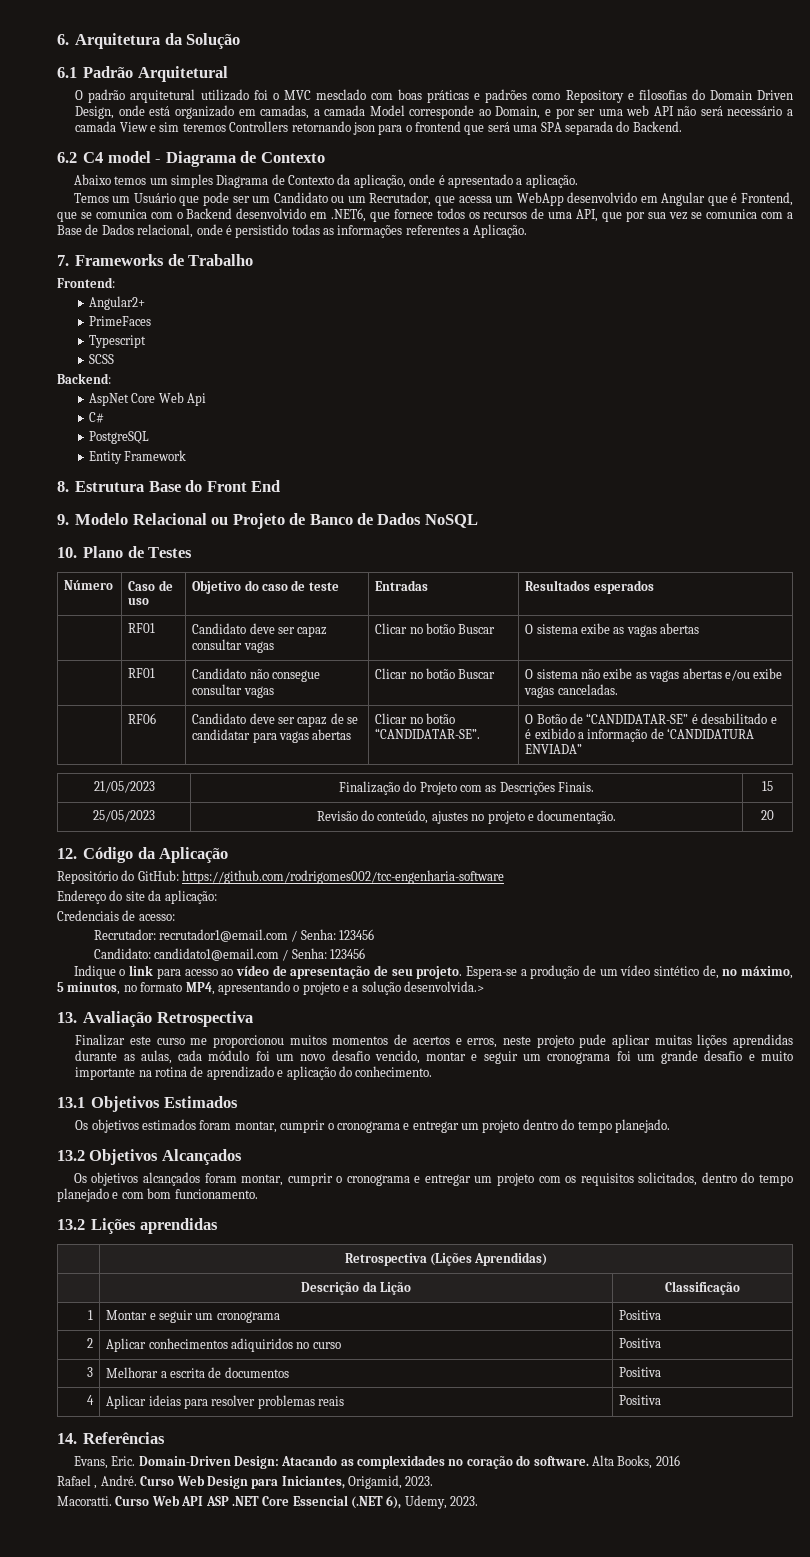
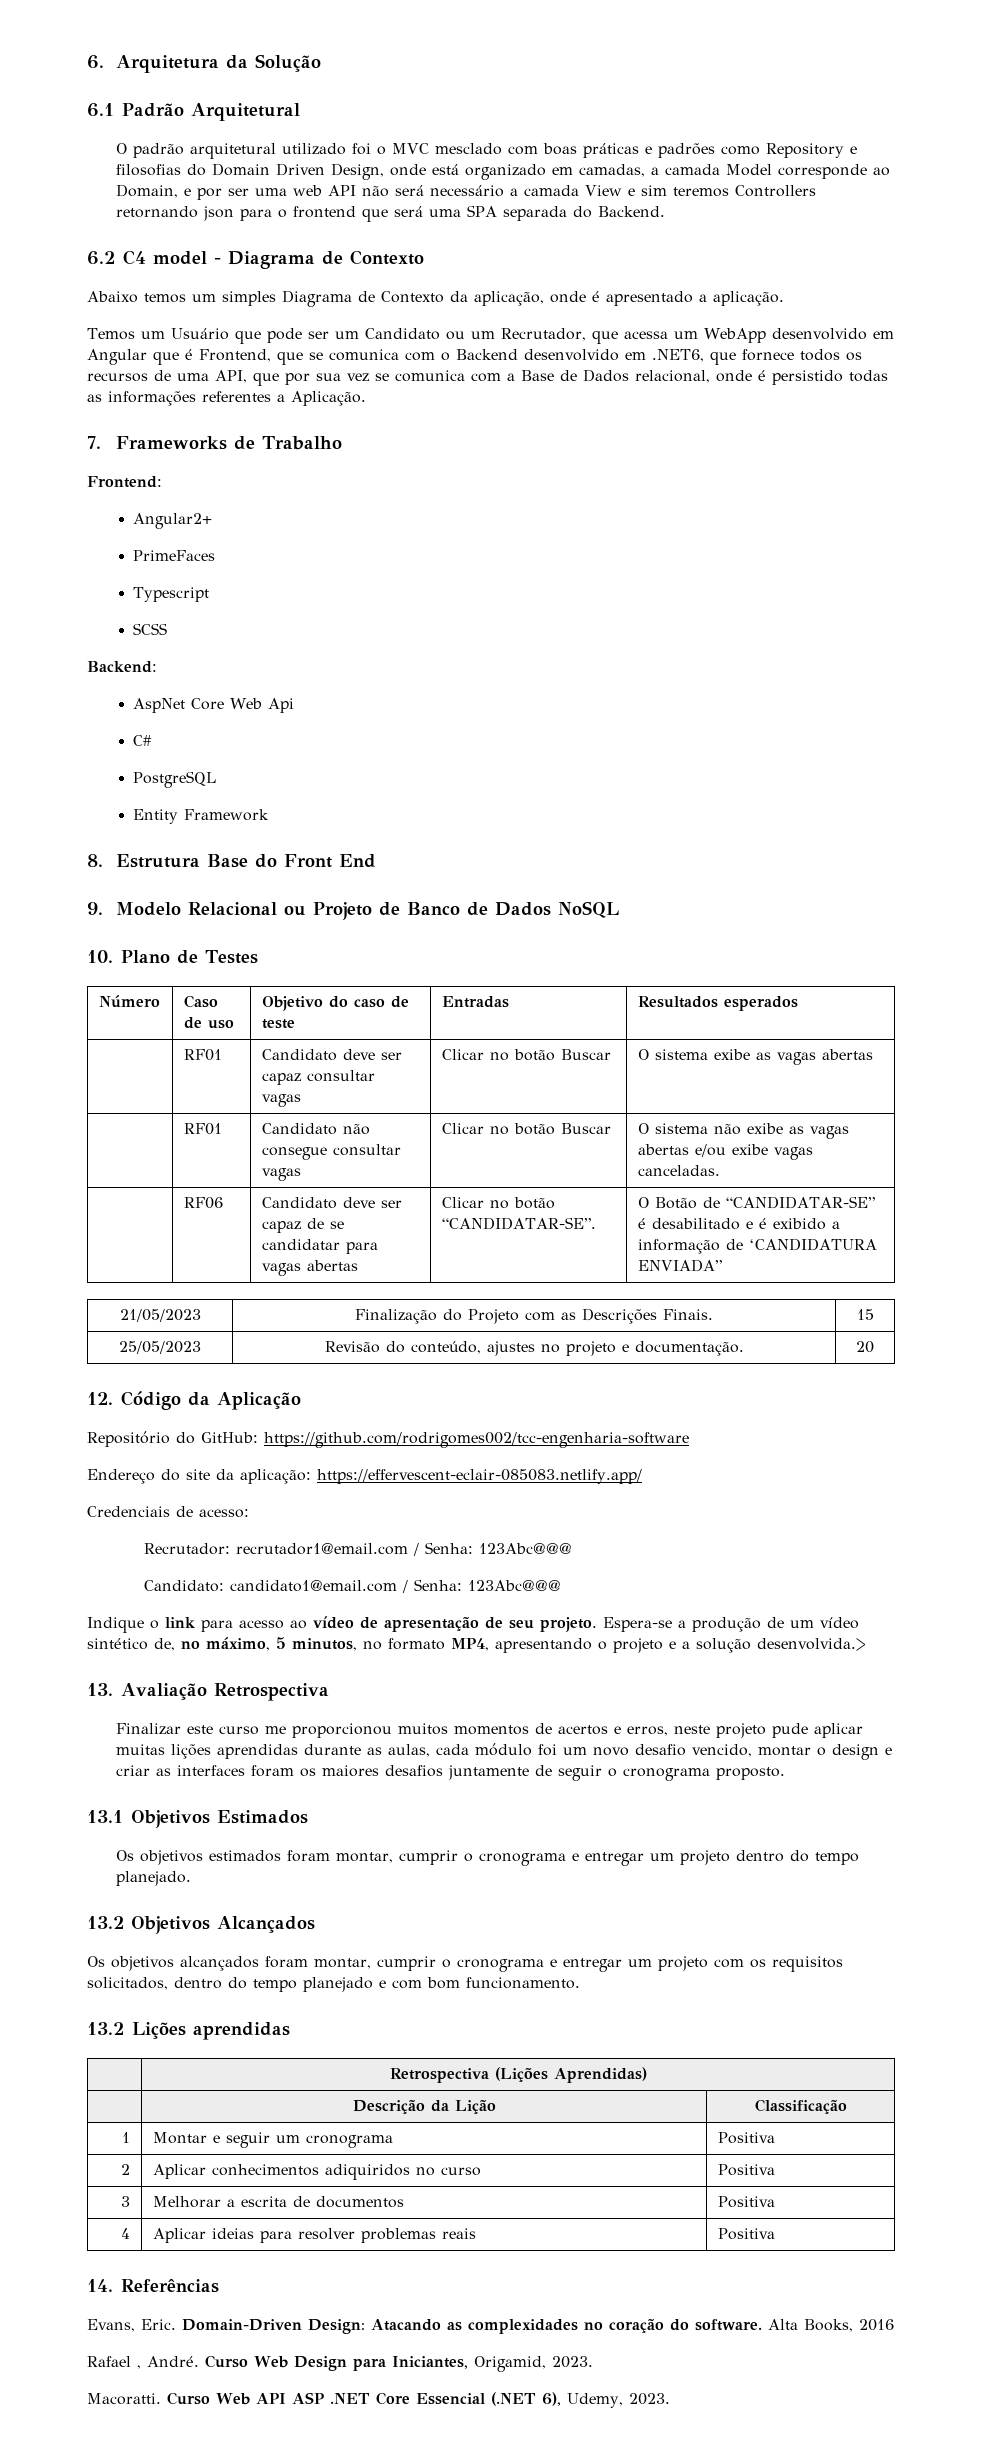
(217, 897) none -> [317,1469,642,1484] https://effervescent-eclair-085083.netlify.app/
[339,929,375,940] 123456 -> [479,1543,573,1554] 123Abc@@@
[330,948,366,959] 123456 -> [468,1580,562,1591] 123Abc@@@
[471,1050,793,1064] [75,1066,433,1080] e seguir um cronograma foi um grande desafio e muito importante na rotina de aprendizado e aplicação do conhecimento. -> [816,1744,892,1760] [115,1765,785,1781] o design e criar as interfaces foram os maiores desafios juntamente de seguir o cronograma proposto.

